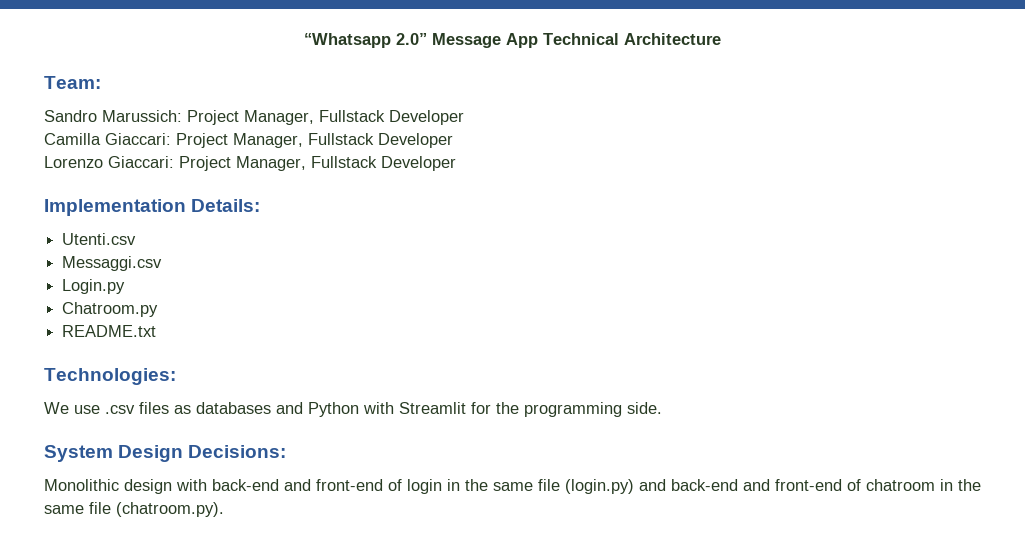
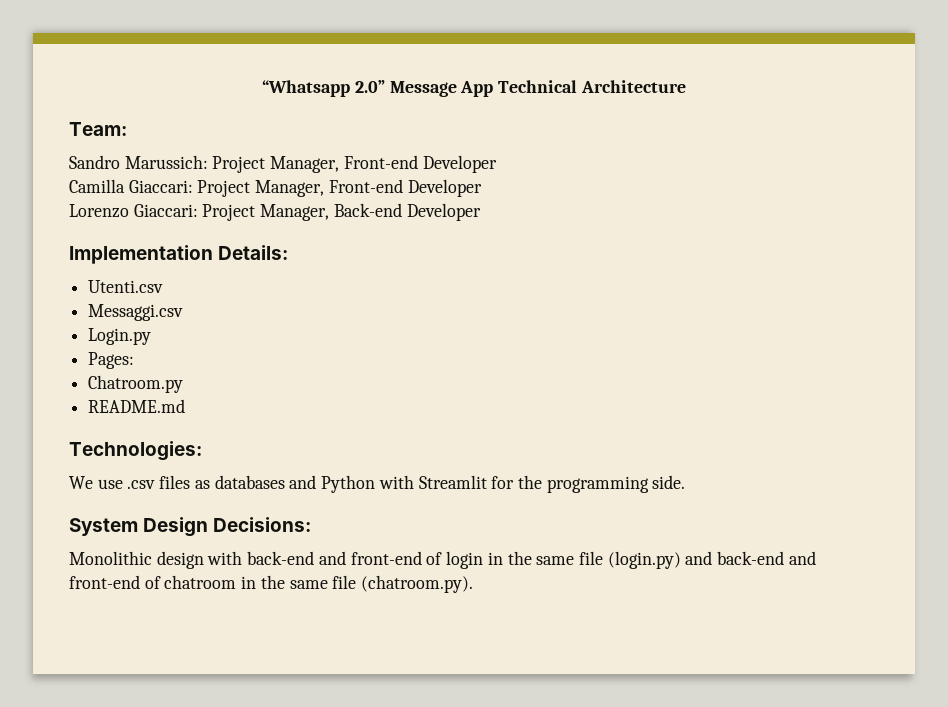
[319,110,385,122] Fullstack -> [343,155,418,169] Front-end
[308,133,374,145] Fullstack -> [328,179,403,193] Front-end
[311,156,377,168] Fullstack -> [333,203,402,217] Back-end
(126, 286) none -> [88,352,135,369] // Pages:
[62,325,157,337] README.txt -> [88,399,186,413] README.md

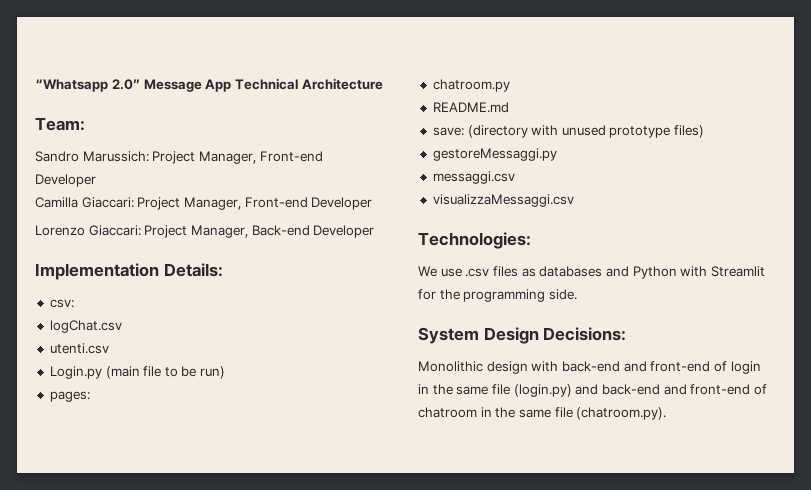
[88,280,164,293] [88,304,184,321] [88,328,152,345] [88,352,135,369] [88,375,184,393] [88,399,186,413] Utenti.csv // Messaggi.csv // Login.py // Pages: // Chatroom.py // README.md -> [49,299,74,308] [49,320,122,333] [49,343,109,354] [49,366,226,379] [49,391,90,402] [432,79,510,92] [432,102,509,113] [432,125,705,138] [432,148,557,161] [432,171,515,184] [432,194,574,207] csv: // logChat.csv // utenti.csv // Login.py (main file to be run) // pages: // chatroom.py // README.md // save: (directory with unused prototype files) // gestoreMessaggi.py // messaggi.csv // visualizzaMessaggi.csv

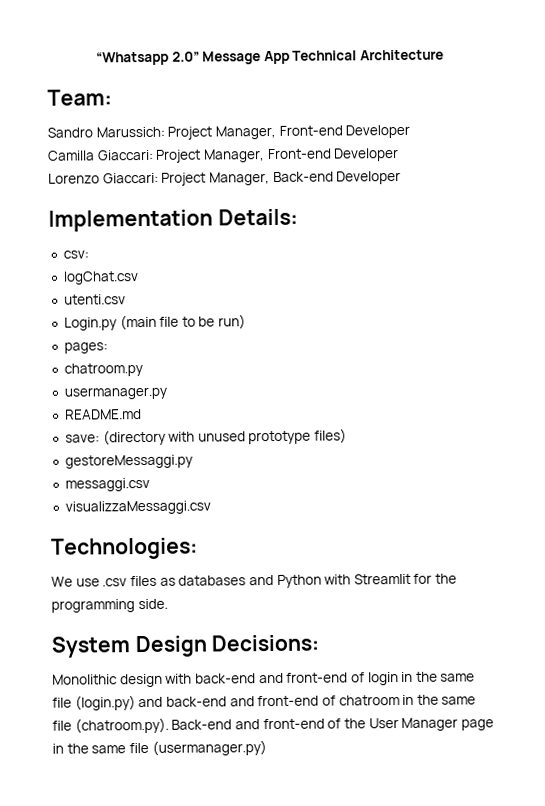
(510, 85) none -> [63,386,167,400] // usermanager.py
(667, 413) none -> [171,717,494,731] [52,740,267,756] Back-end and front-end of the User Manager page in the same file (usermanager.py)

